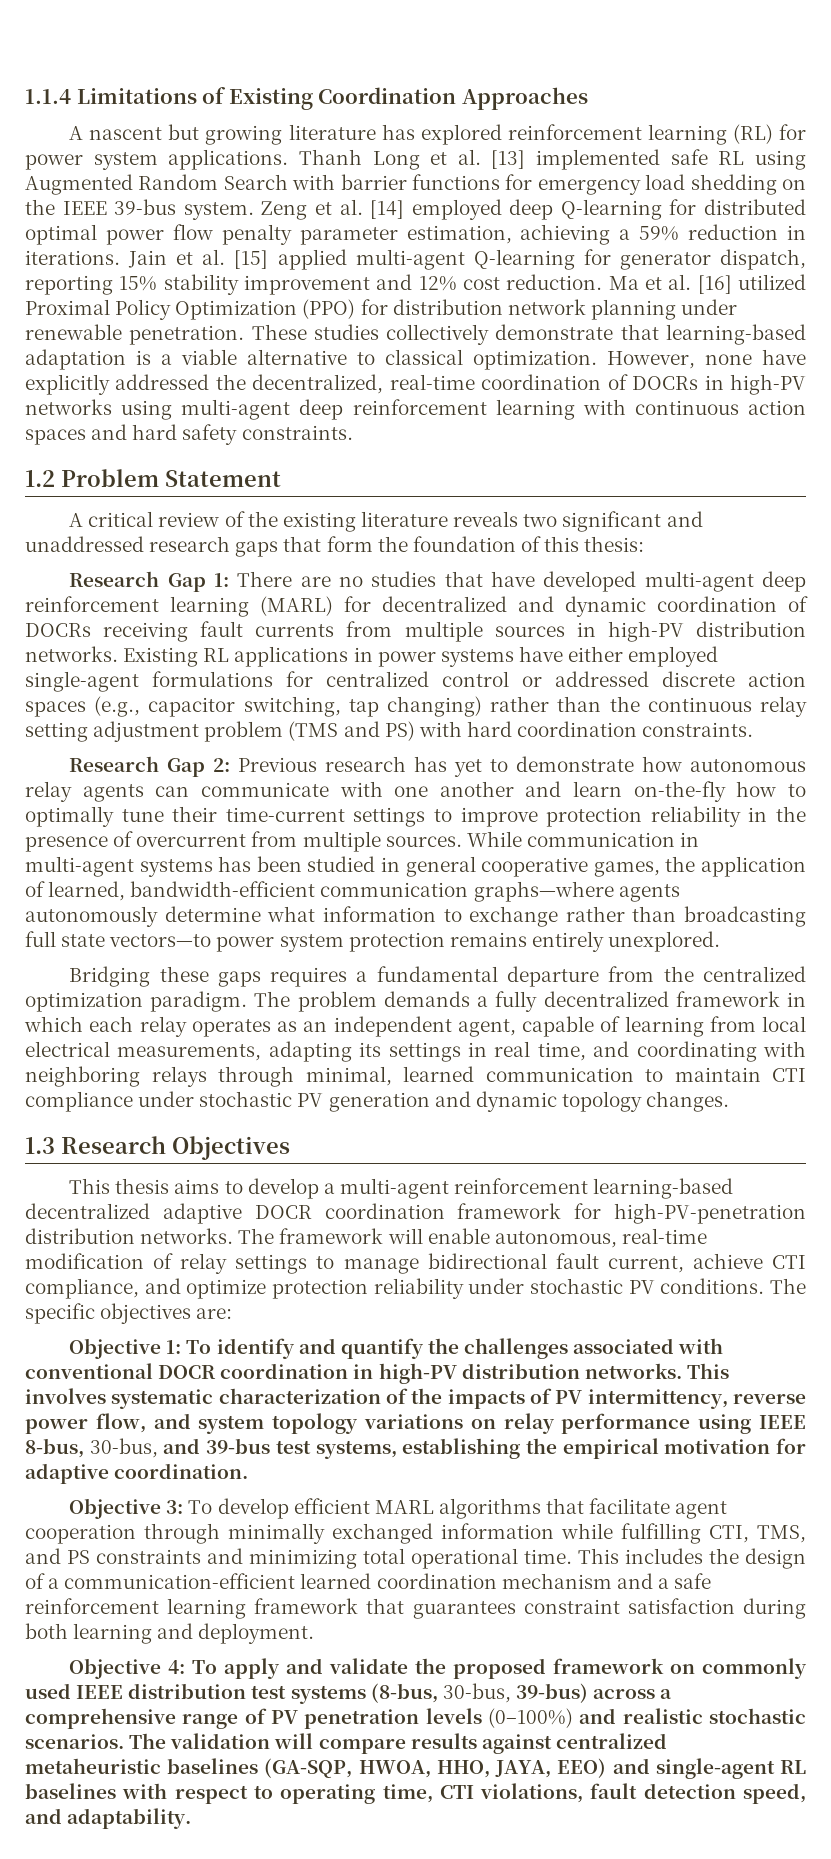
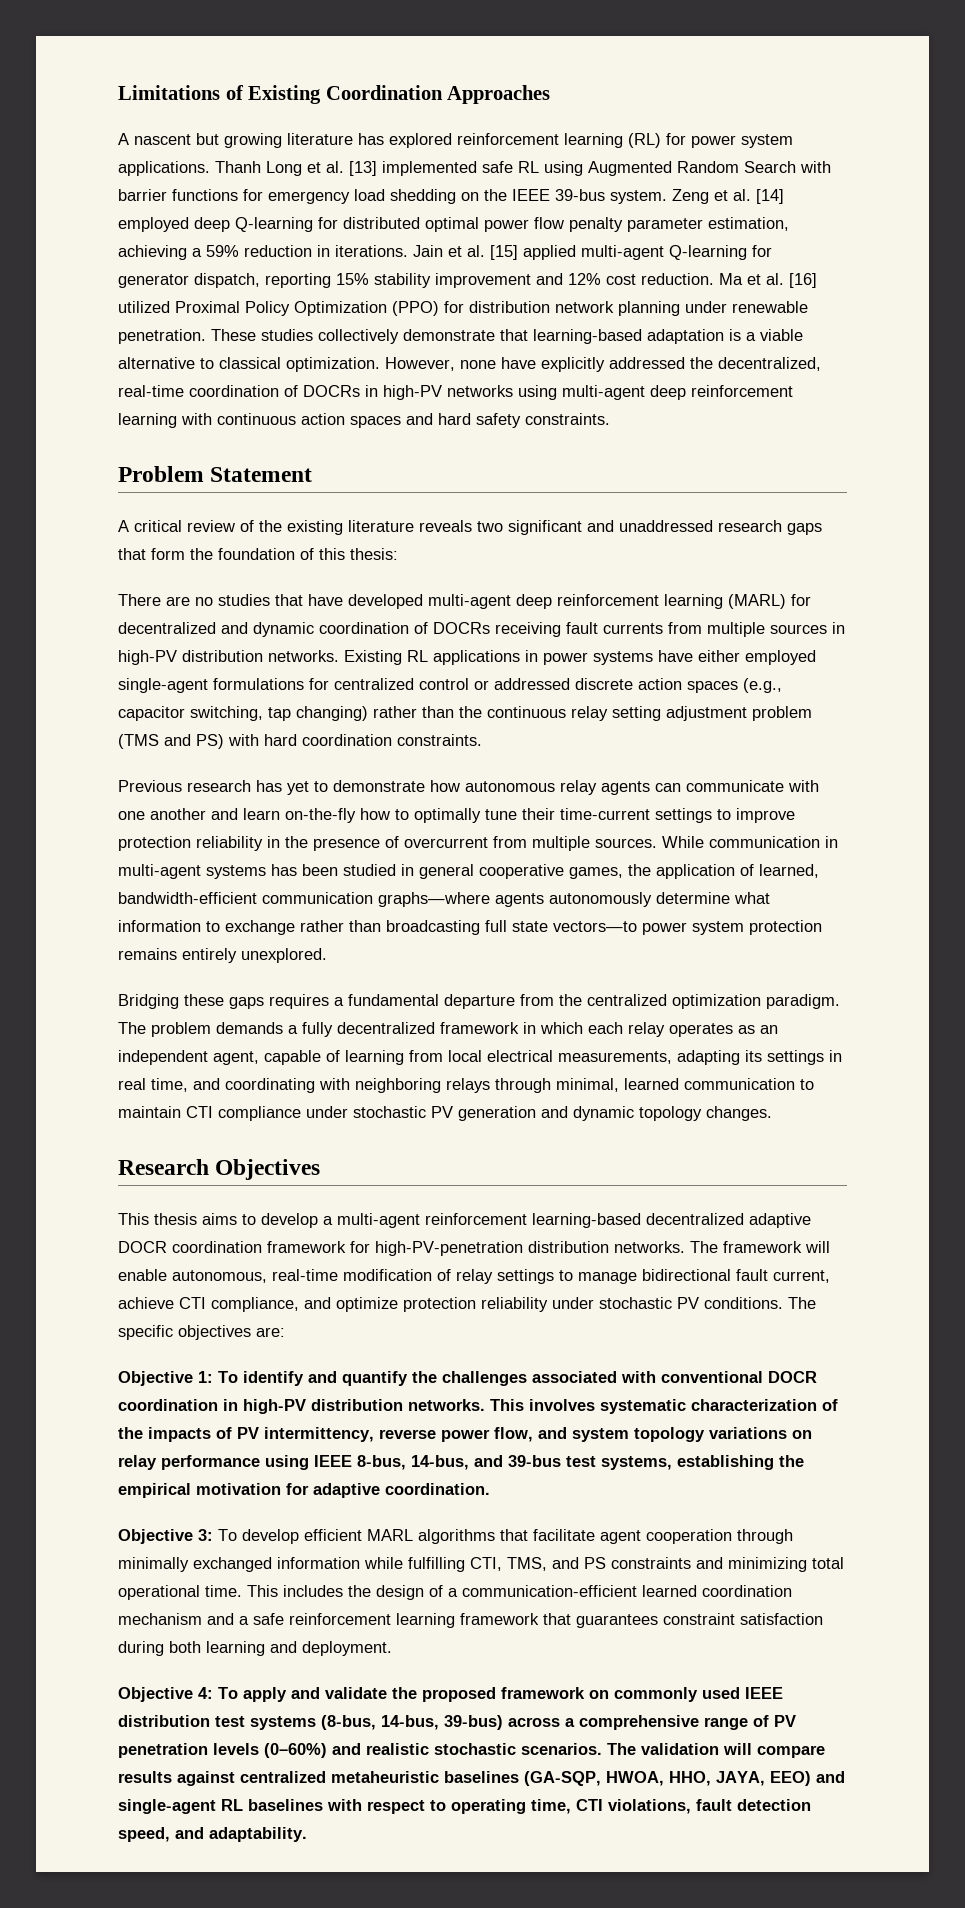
[25,89,71,104] 1.1.4 -> (118, 92) none
[25,470,55,487] 1.2 -> (610, 419) none
[69,571,229,592] Research Gap 1: -> (398, 554) none
[69,756,231,777] Research Gap 2: -> (482, 740) none
[25,1137,55,1154] 1.3 -> (772, 1113) none
[89,1438,158,1458] 30-bus, -> [411,1455,469,1470] 14-bus,
[442,1683,511,1703] 30-bus, -> [381,1715,439,1730] 14-bus,
[487,1708,573,1728] (0–100%) -> [264,1743,327,1758] (0–60%)

